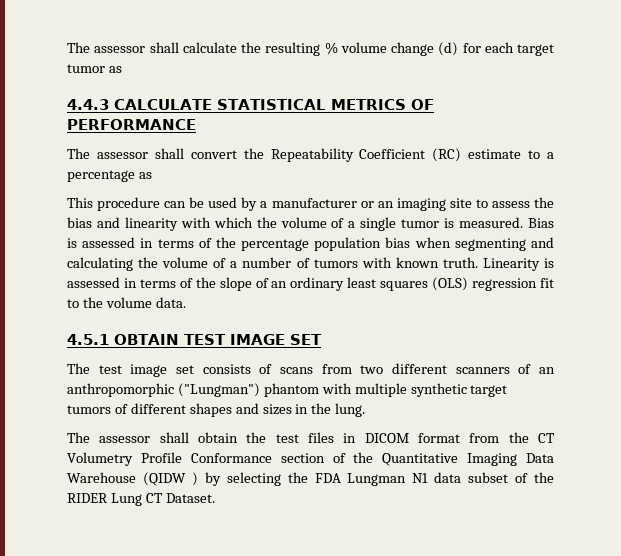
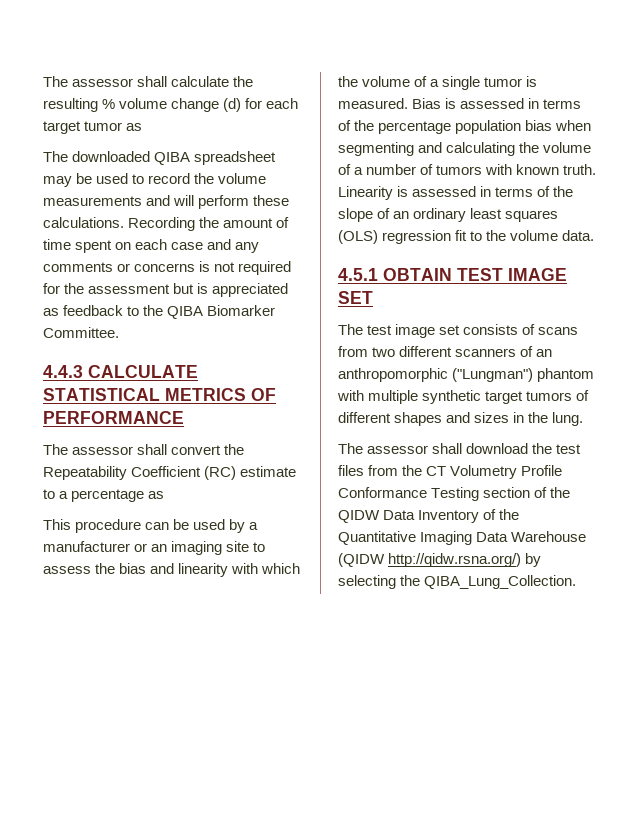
(122, 69) none -> [43,151,277,165] [43,173,267,187] [43,195,290,209] [43,217,290,231] [43,239,260,253] [43,261,292,275] [43,283,289,297] [43,305,276,319] [43,327,119,338] // The downloaded QIBA spreadsheet may be used to record the volume measurements and will perform these calculations. Recording the amount of time spent on each case and any comments or concerns is not required for the assessment but is appreciated as feedback to the QIBA Biomarker Committee.
[198,432,238,443] obtain -> [466,443,529,454] download
[343,433,460,443] in DICOM format -> (364, 470) none
(272, 458) none -> [431,487,480,501] Testing
(374, 457) none -> [338,509,520,523] QIDW Data Inventory of the
[191,472,198,486] ) -> [388,553,522,567] http://qidw.rsna.org/)
[314,472,555,486] [67,493,215,506] FDA Lungman N1 data subset of the RIDER Lung CT Dataset. -> [424,575,577,589] QIBA_Lung_Collection.

